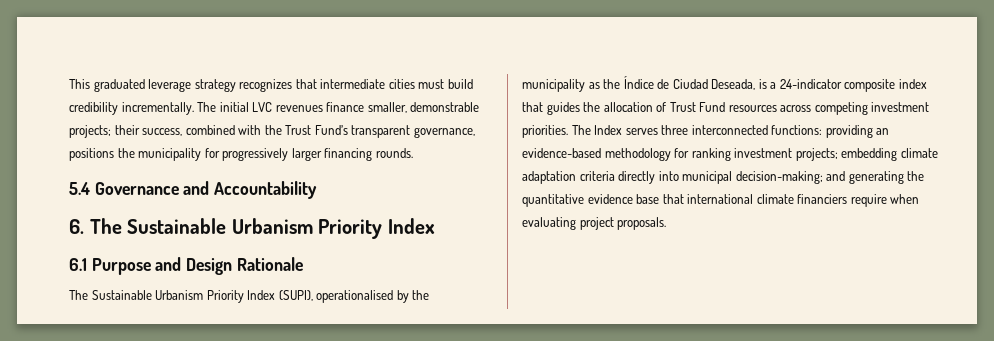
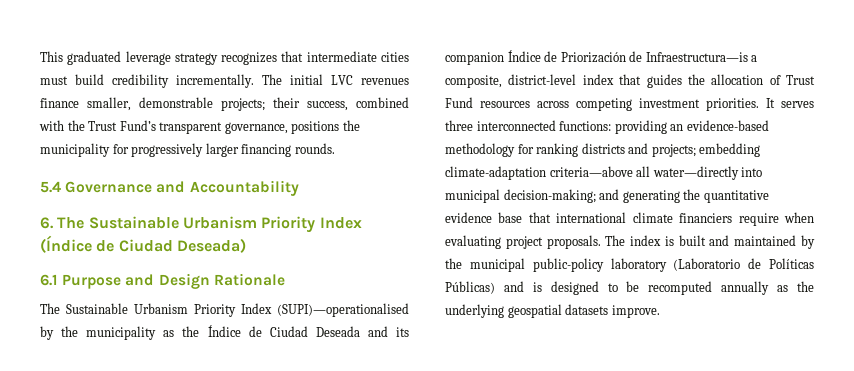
(435, 226) none -> [40,235,246,253] (Índice de Ciudad Deseada)
[278,290,394,303] (SUPI), operationalised -> [277,303,409,317] (SUPI)—operationalised
[711,79,896,92] Deseada, is a 24-indicator composite -> [315,326,409,337] [445,50,758,65] [445,74,577,88] Deseada and its companion Índice de Priorización de Infraestructura—is a composite, district-level
[571,125,623,135] The Index -> [766,98,775,108] It
[734,148,938,161] [522,171,656,184] investment projects; embedding climate adaptation criteria directly -> [581,143,761,157] [445,166,739,180] districts and projects; embedding climate-adaptation criteria—above all water—directly
(667, 223) none -> [605,235,815,249] [445,258,814,272] [445,281,814,295] [445,304,660,318] The index is built and maintained by the municipal public-policy laboratory (Laboratorio de Políticas Públicas) and is designed to be recomputed annually as the underlying geospatial datasets improve.

